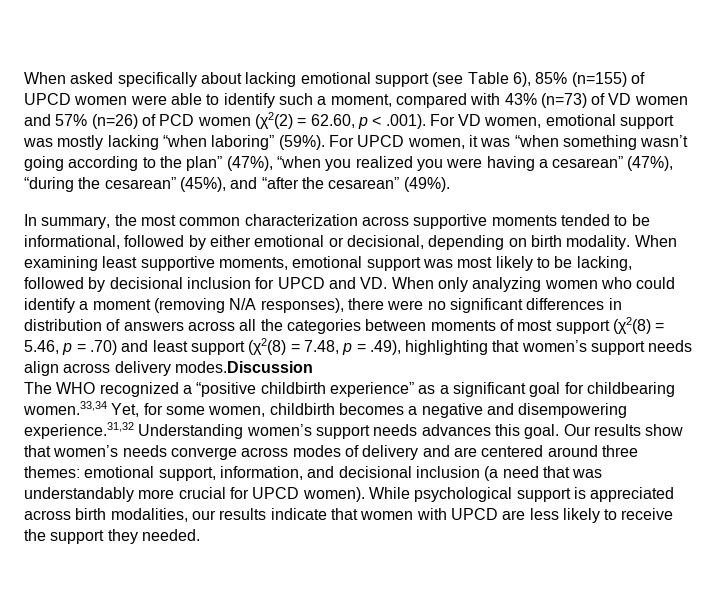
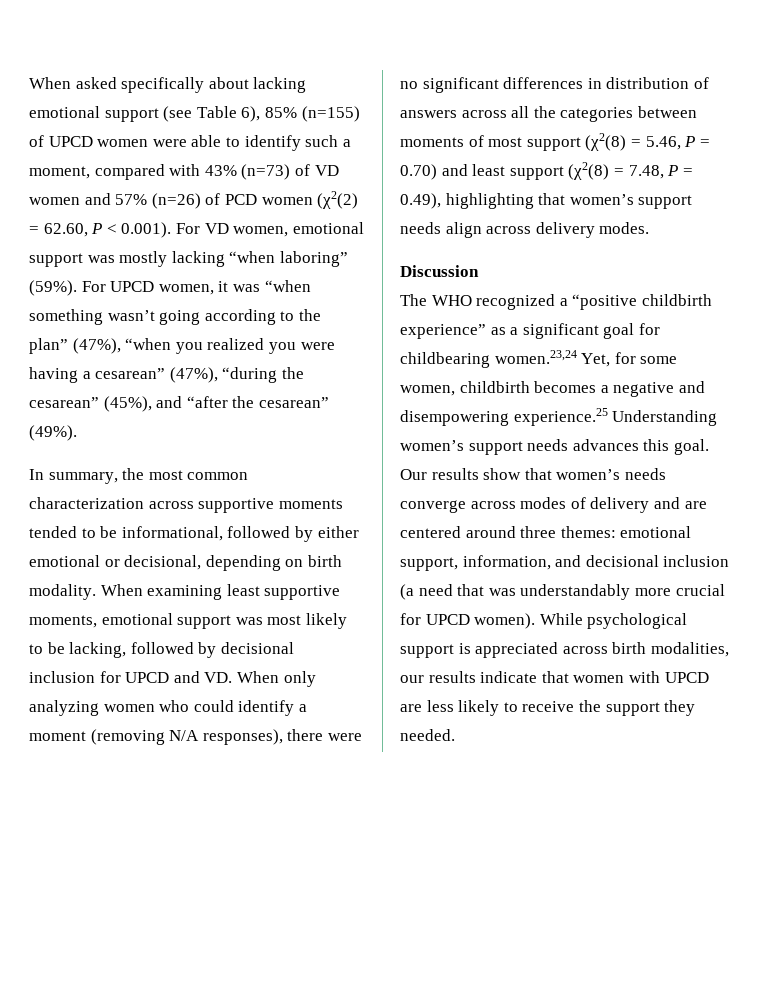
[357,114,426,129] p < .001). -> [91,222,172,238] P < 0.001).
[62,340,117,355] p = .70) -> [684,136,710,147] [400,164,437,180] P = 0.70)
[342,340,401,355] p = .49), -> [667,165,693,176] [400,193,441,209] P = 0.49),
[174,361,313,373] modes.Discussion -> [599,222,650,234] [400,265,479,277] modes. // Discussion
[23,401,107,415] women.33,34 -> [494,350,577,364] women.23,24
[24,422,134,439] experience.31,32 -> [513,408,608,426] experience.25

